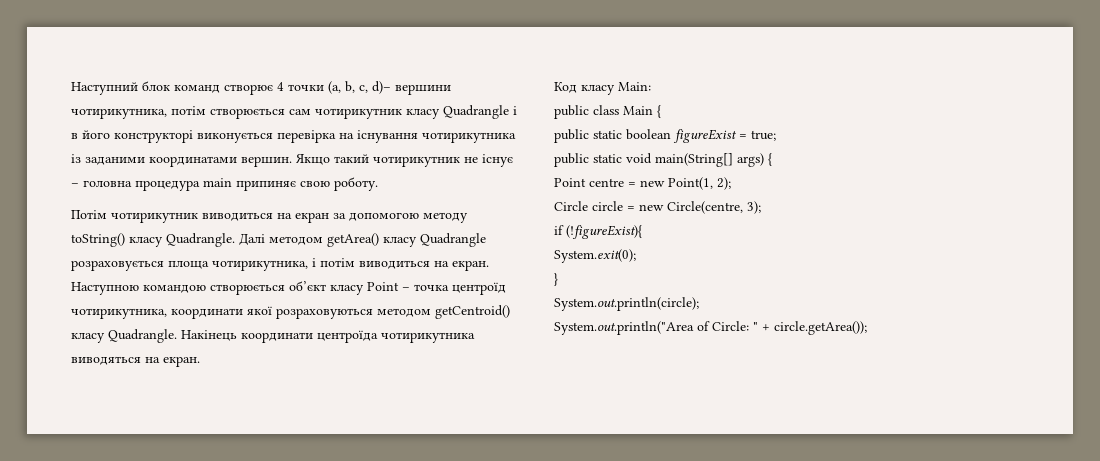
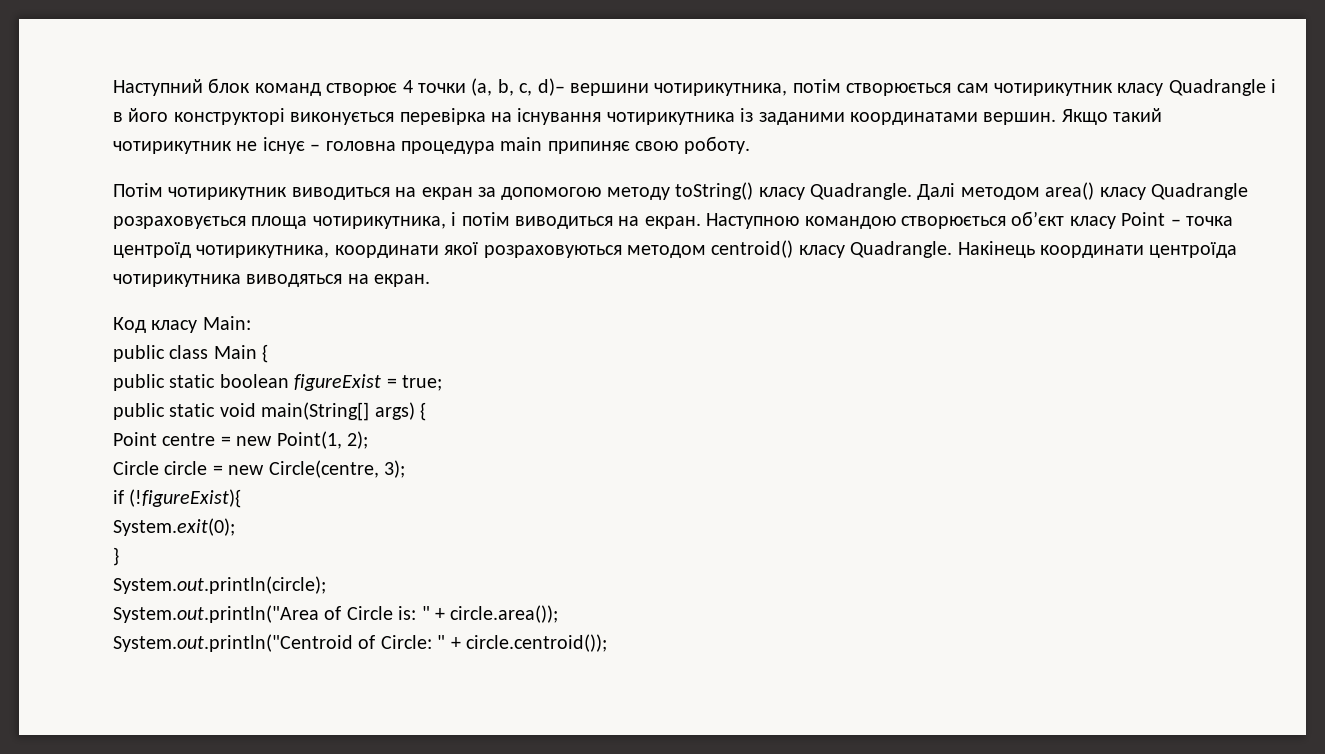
[327,233,379,247] getArea() -> [1045,182,1095,200] аrea()
[435,305,510,319] getCentroid() -> [711,240,794,258] сentroid()
(710, 326) none -> [346,605,559,623] [113,634,376,652] Circle is: " + circle.area()); // System.out.println("Centroid of
[774,321,867,335] circle.getArea()); -> [465,634,607,652] circle.centroid());

